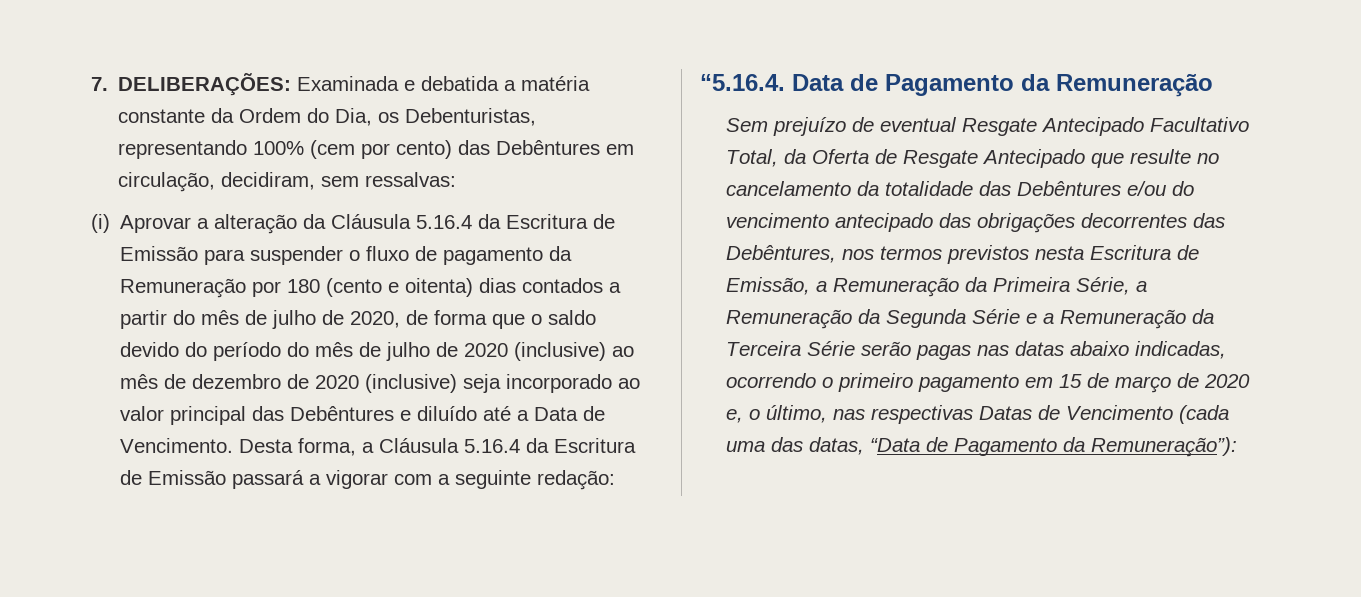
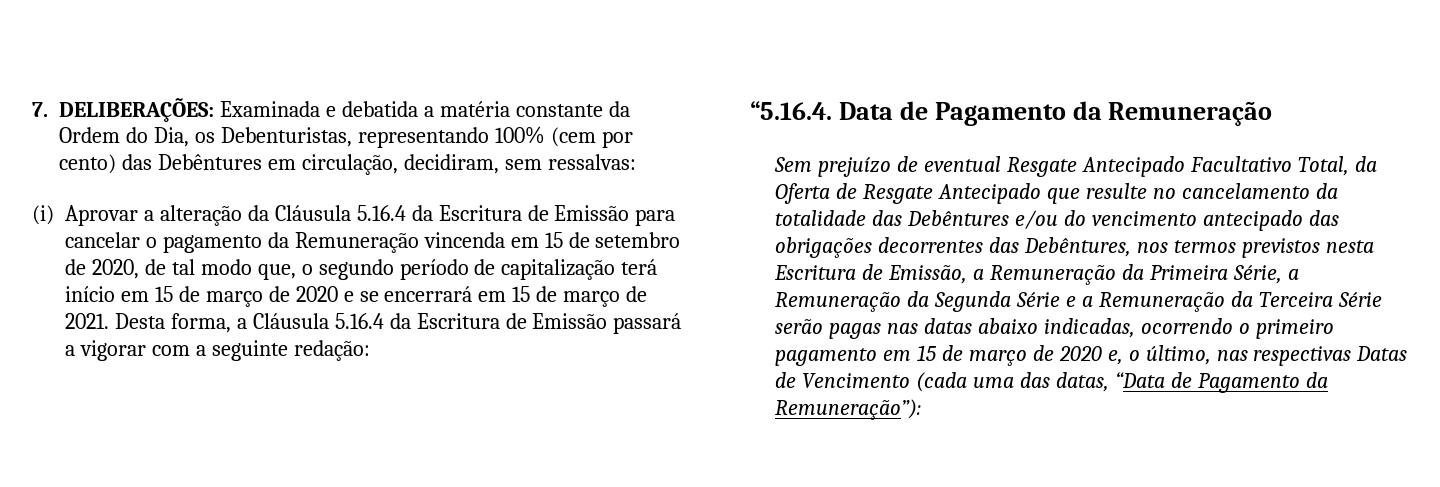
[250,246,573,265] [120,278,622,298] [120,310,597,329] [120,342,635,361] [120,374,641,393] [120,406,606,425] [120,438,234,453] suspender o fluxo de pagamento da Remuneração por 180 (cento e oitenta) dias contados a partir do mês de julho de 2020, de forma que o saldo devido do período do mês de julho de 2020 (inclusive) ao mês de dezembro de 2020 (inclusive) seja incorporado ao valor principal das Debêntures e diluído até a Data de Vencimento. -> [65,232,681,253] [65,259,658,280] [65,286,648,307] [65,313,109,329] cancelar o pagamento da Remuneração vincenda em 15 de setembro de 2020, de tal modo que, o segundo período de capitalização terá início em 15 de março de 2020 e se encerrará em 15 de março de 2021.

